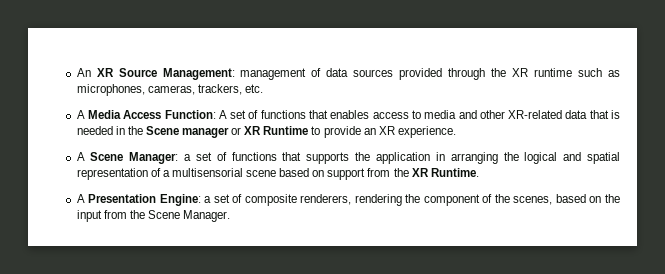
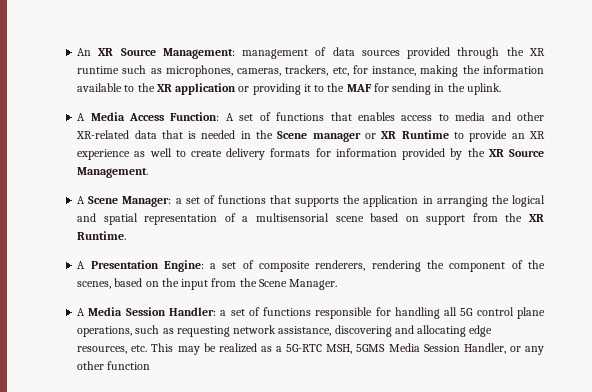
[244,84,263,93] etc. -> [332,65,544,77] [77,83,501,95] etc, for instance, making the information available to the XR application or providing it to the MAF for sending in the uplink.
[397,126,456,138] experience. -> [77,148,544,160] [77,167,149,178] experience as well to create delivery formats for information provided by the XR Source Management.
(231, 216) none -> [77,307,545,319] [77,325,493,337] [77,343,544,355] [77,361,151,370] // A Media Session Handler: a set of functions responsible for handling all 5G control plane operations, such as requesting network assistance, discovering and allocating edge resources, etc. This may be realized as a 5G-RTC MSH, 5GMS Media Session Handler, or any other function

